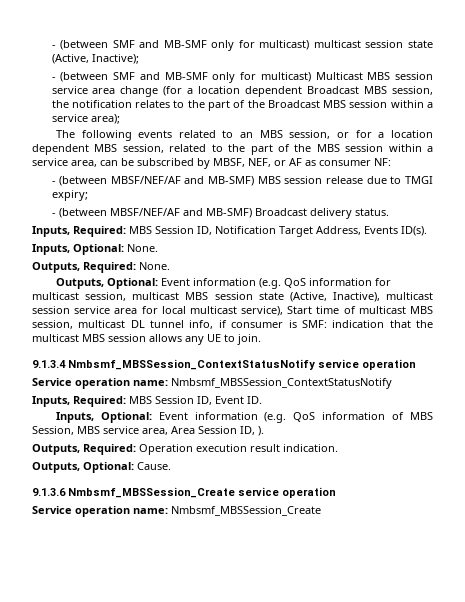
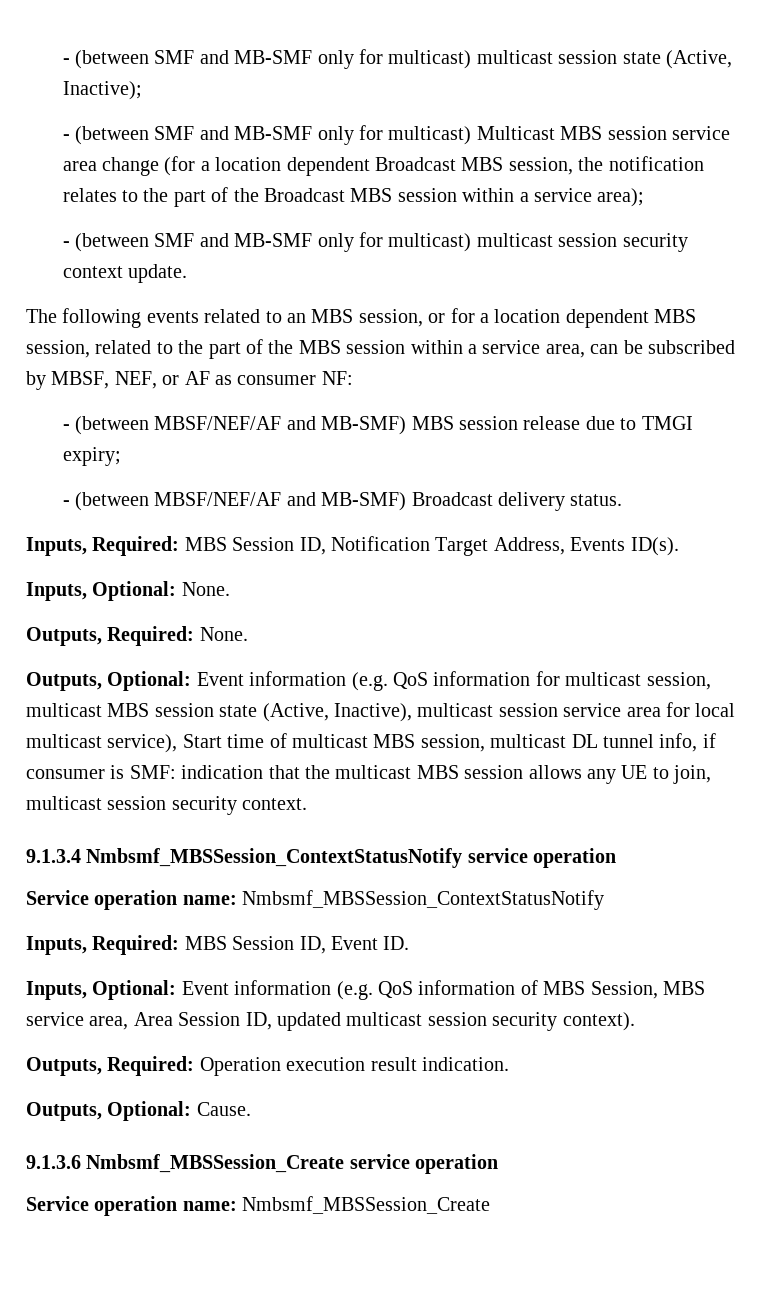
(120, 119) none -> [62,232,688,252] [62,264,188,283] // - (between SMF and MB-SMF only for multicast) multicast session security context update.
[237,334,261,345] join. -> [673,765,712,784] [26,796,308,815] join, multicast session security context.
[258,426,264,436] ). -> [277,1012,635,1031] updated multicast session security context).

